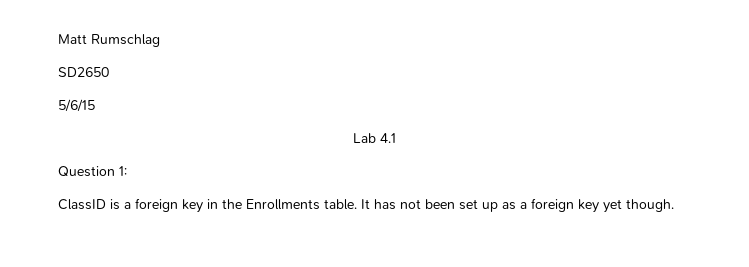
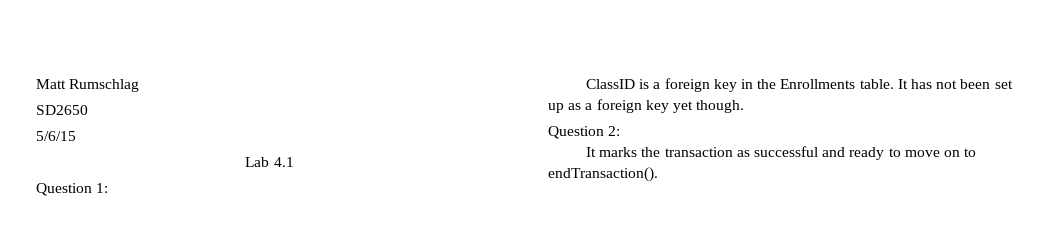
(674, 205) none -> [548,126,621,139] [586,146,977,160] [548,167,658,182] // Question 2: // It marks the transaction as successful and ready to move on to endTransaction().

